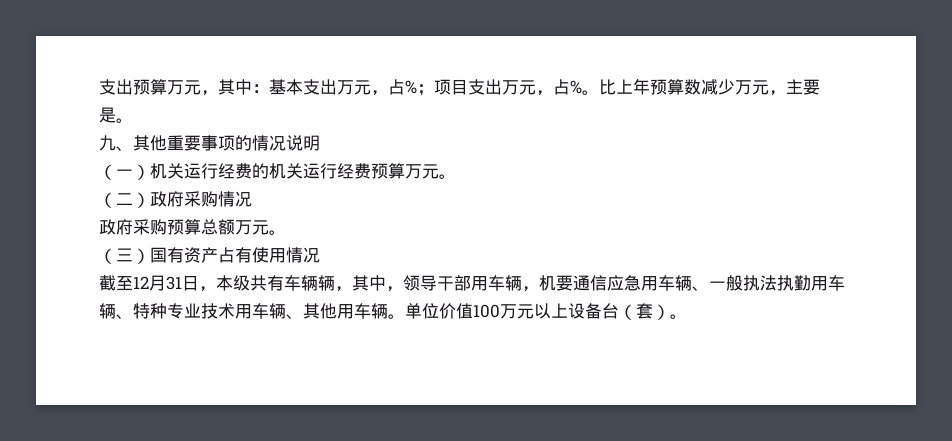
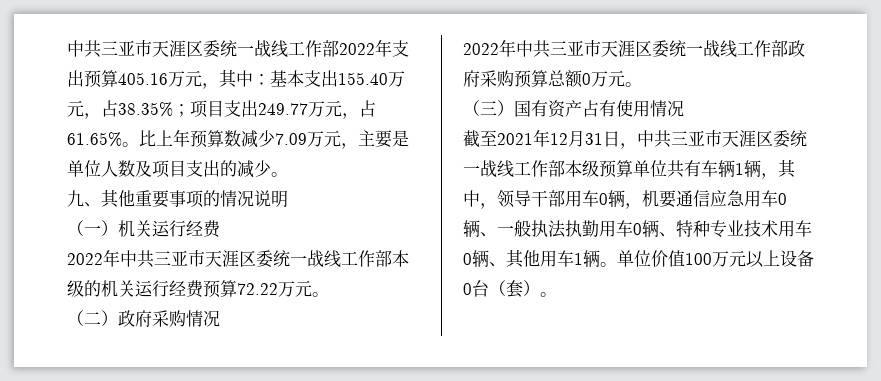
(99, 87) none -> [67,39,392,58] 中共三亚市天涯区委统一战线工作部2022年
(167, 87) none -> [118,72,168,85] 405.16
[337,79,417,96] 万元，占% -> [338,71,405,87] [67,100,173,119] 155.40万元，占38.35%
[502,79,582,96] 万元，占% -> [258,100,376,119] [67,132,122,147] 249.77万元，占61.65%
(735, 87) none -> [275,133,307,145] 7.09
(116, 115) none -> [67,160,271,178] 单位人数及项目支出的减少
(252, 171) none -> [67,249,409,268] [67,280,84,297] // 2022年中共三亚市天涯区委统一战线工作部本级
(405, 171) none -> [237,283,278,295] 72.22
(252, 199) none -> [463,39,788,58] 2022年中共三亚市天涯区委统一战线工作部
(235, 227) none -> [582,73,591,85] 0
(133, 283) none -> [497,129,550,147] 2021年
[216,275,250,291] 本级 -> [637,130,807,148] [463,160,667,178] 中共三亚市天涯区委统一战线工作部本级预算单位
(318, 283) none -> [735,163,744,175] 1
(505, 283) none -> [599,193,608,205] 0
(675, 283) none -> [778,193,787,205] 0
(845, 283) none -> [633,223,642,235] 0
(269, 311) none -> [463,253,472,265] 0
(371, 311) none -> [574,253,583,265] 1
(602, 311) none -> [463,283,472,295] 0

